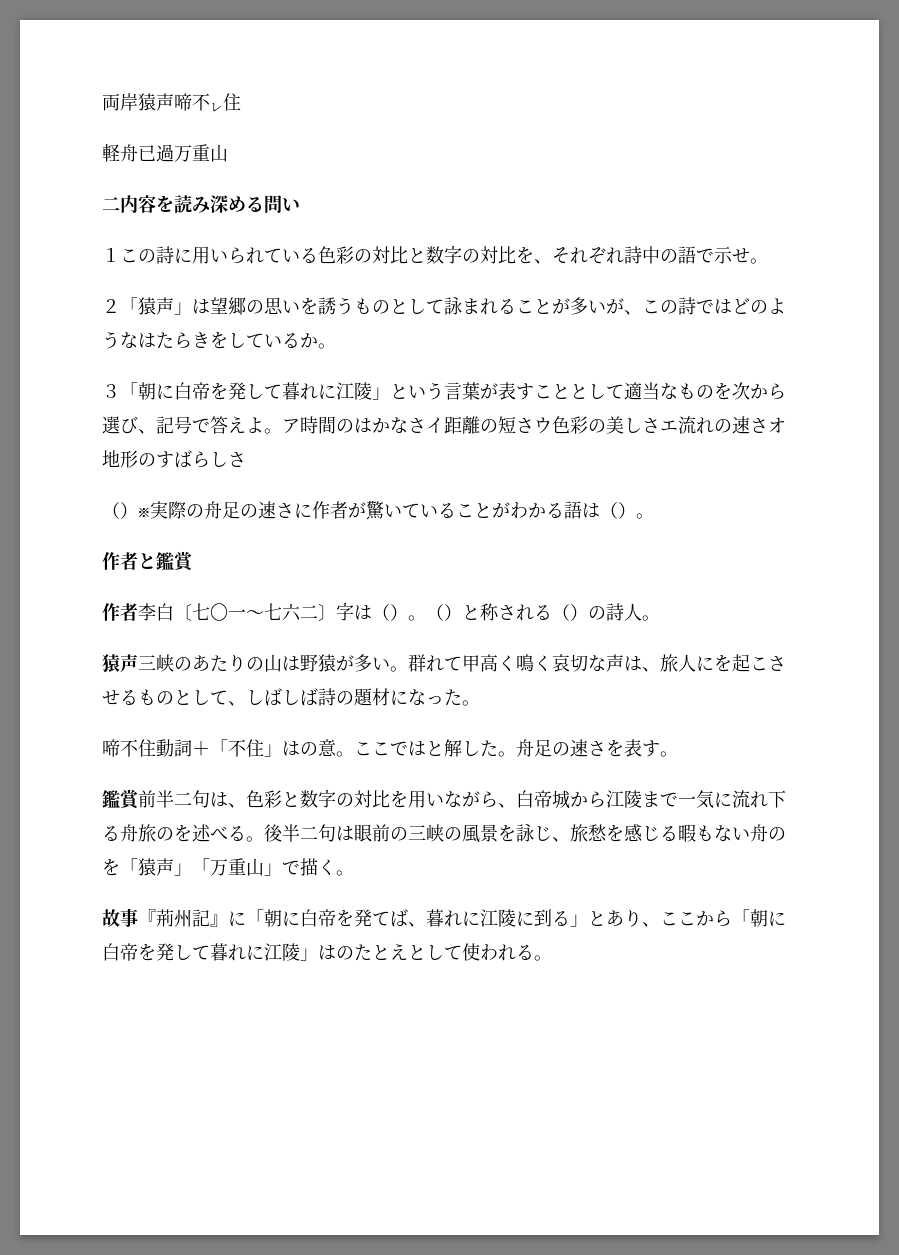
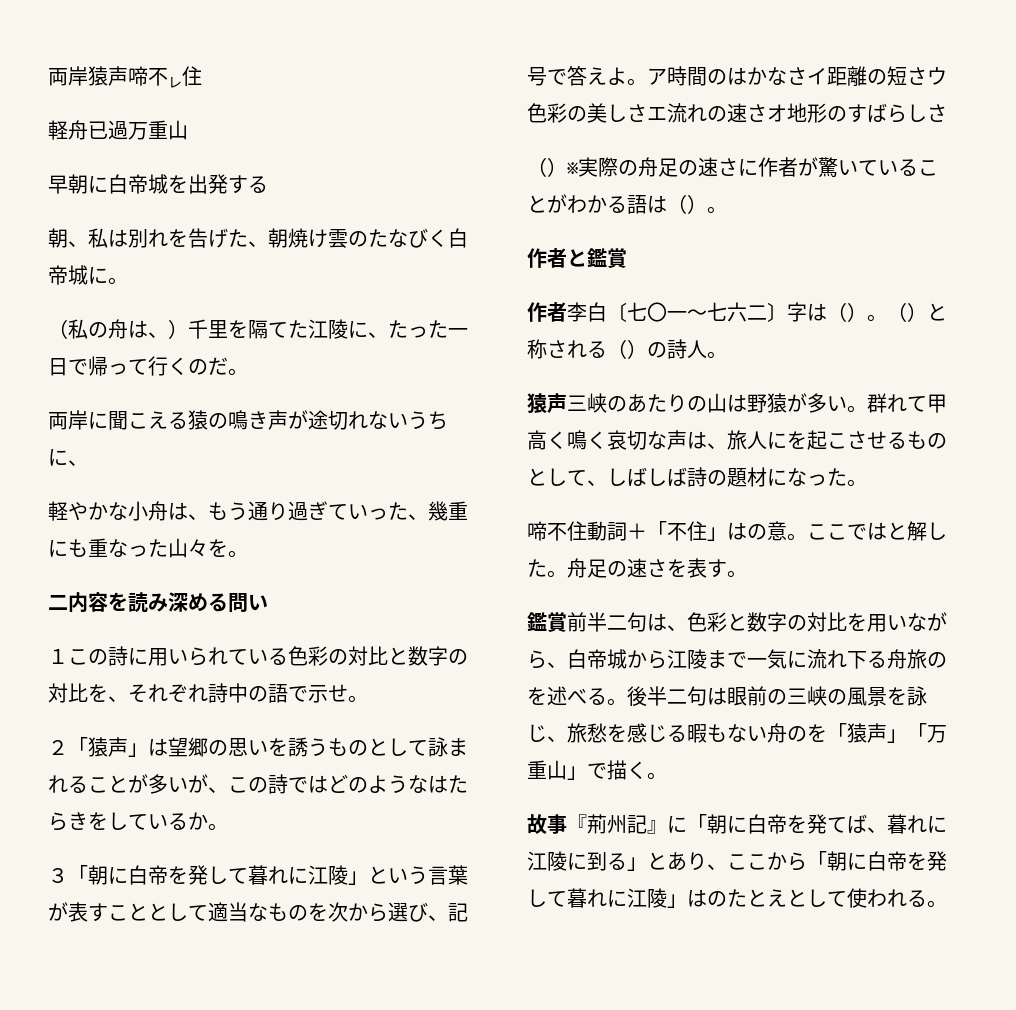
(228, 153) none -> [48,174,268,194] [48,228,468,248] [48,265,128,285] [48,319,468,339] [48,356,248,376] [48,410,448,430] [48,449,88,466] [48,501,468,521] [48,538,248,558] // 早朝に白帝城を出発する // 朝、私は別れを告げた、朝焼け雲のたなびく白帝城に。 // （私の舟は、）千里を隔てた江陵に、たった一日で帰って行くのだ。 // 両岸に聞こえる猿の鳴き声が途切れないうちに、 // 軽やかな小舟は、もう通り過ぎていった、幾重にも重なった山々を。

